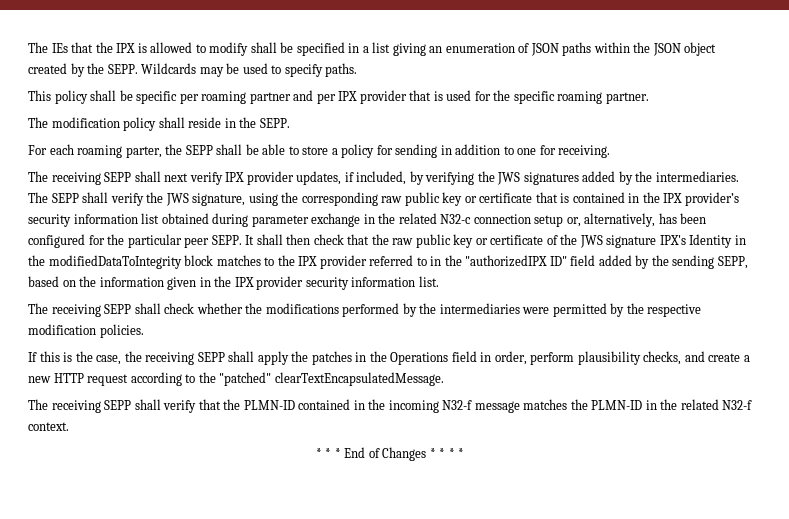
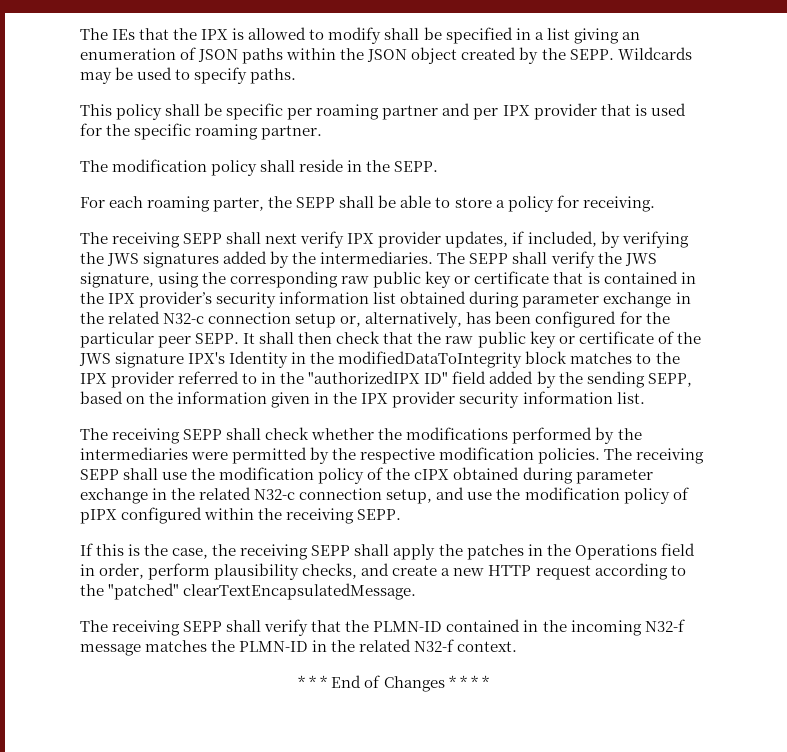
[395,144,556,158] sending in addition to one for -> (579, 201) none
(144, 331) none -> [604,448,705,464] [80,467,653,484] [80,487,689,504] [80,507,402,524] The receiving SEPP shall use the modification policy of the cIPX obtained during parameter exchange in the related N32-c connection setup, and use the modification policy of pIPX configured within the receiving SEPP.

